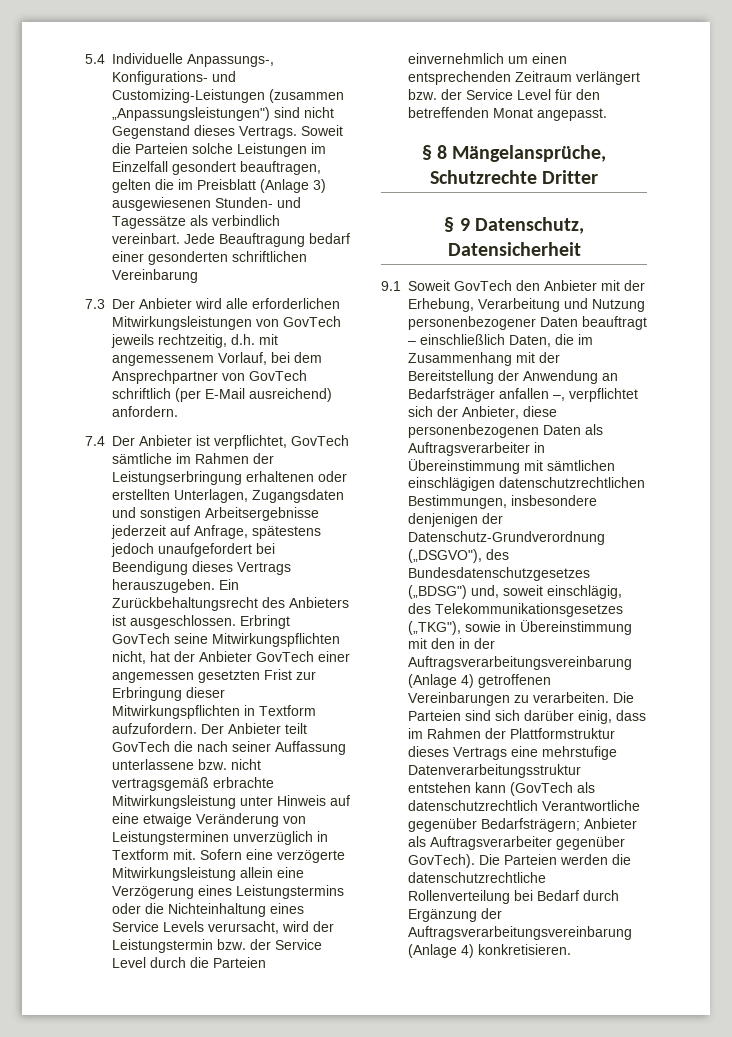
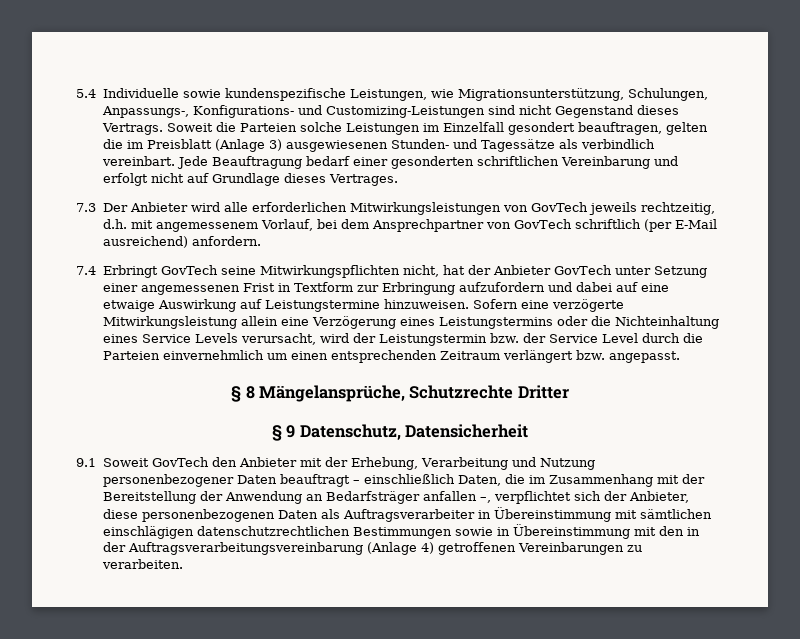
(183, 58) none -> [182,88,708,101] sowie kundenspezifische Leistungen, wie Migrationsunterstützung, Schulungen,
[269,89,344,103] [112,107,270,121] (zusammen „Anpassungsleistungen") -> (485, 112) none
(198, 276) none -> [654,156,679,166] [102,173,399,186] und erfolgt nicht auf Grundlage dieses Vertrages.
[112,435,349,449] [112,453,274,464] [112,471,347,485] [112,489,344,503] [112,507,319,521] [111,525,321,539] [111,543,275,557] [112,561,291,575] [112,579,239,593] [112,597,349,611] [112,615,236,629] Der Anbieter ist verpflichtet, GovTech sämtliche im Rahmen der Leistungserbringung erhaltenen oder erstellten Unterlagen, Zugangsdaten und sonstigen Arbeitsergebnisse jederzeit auf Anfrage, spätestens jedoch unaufgefordert bei Beendigung dieses Vertrags herauszugeben. Ein Zurückbehaltungsrecht des Anbieters ist ausgeschlossen. -> (96, 270) none
[318,651,350,662] [112,669,316,683] [112,687,225,701] [112,705,316,719] [112,723,307,734] [112,741,346,755] [112,759,261,770] [112,777,274,791] [112,795,350,809] [112,813,306,827] [112,831,328,845] [112,849,196,860] einer angemessen gesetzten Frist zur Erbringung dieser Mitwirkungspflichten in Textform aufzufordern. Der Anbieter teilt GovTech die nach seiner Auffassung unterlassene bzw. nicht vertragsgemäß erbrachte Mitwirkungsleistung unter Hinweis auf eine etwaige Veränderung von Leistungsterminen unverzüglich in Textform mit. -> [615,266,708,278] [102,282,670,295] [102,299,469,312] unter Setzung einer angemessenen Frist in Textform zur Erbringung aufzufordern und dabei auf eine etwaige Auswirkung auf Leistungstermine hinzuweisen.
[441,89,600,100] [408,107,533,118] der Service Level für den betreffenden Monat -> (606, 355) none
[408,495,597,509] [408,513,503,527] [408,531,605,545] [408,549,509,563] [408,567,590,581] [408,585,622,599] [408,603,623,617] [408,621,461,635] Bestimmungen, insbesondere denjenigen der Datenschutz-Grundverordnung („DSGVO"), des Bundesdatenschutzgesetzes („BDSG") und, soweit einschlägig, des Telekommunikationsgesetzes („TKG"), -> [352,527,452,539] Bestimmungen
[613,692,634,703] [408,710,646,724] [408,728,615,739] [408,746,617,760] [408,764,581,778] [408,782,595,796] [408,800,640,811] [408,818,637,832] [408,836,625,850] [408,854,631,868] [408,872,546,883] [408,890,619,904] [408,908,502,922] [408,926,632,940] [408,944,571,958] Die Parteien sind sich darüber einig, dass im Rahmen der Plattformstruktur dieses Vertrags eine mehrstufige Datenverarbeitungsstruktur entstehen kann (GovTech als datenschutzrechtlich Verantwortliche gegenüber Bedarfsträgern; Anbieter als Auftragsverarbeiter gegenüber GovTech). Die Parteien werden die datenschutzrechtliche Rollenverteilung bei Bedarf durch Ergänzung der Auftragsverarbeitungsvereinbarung (Anlage 4) konkretisieren. -> (183, 564) none

